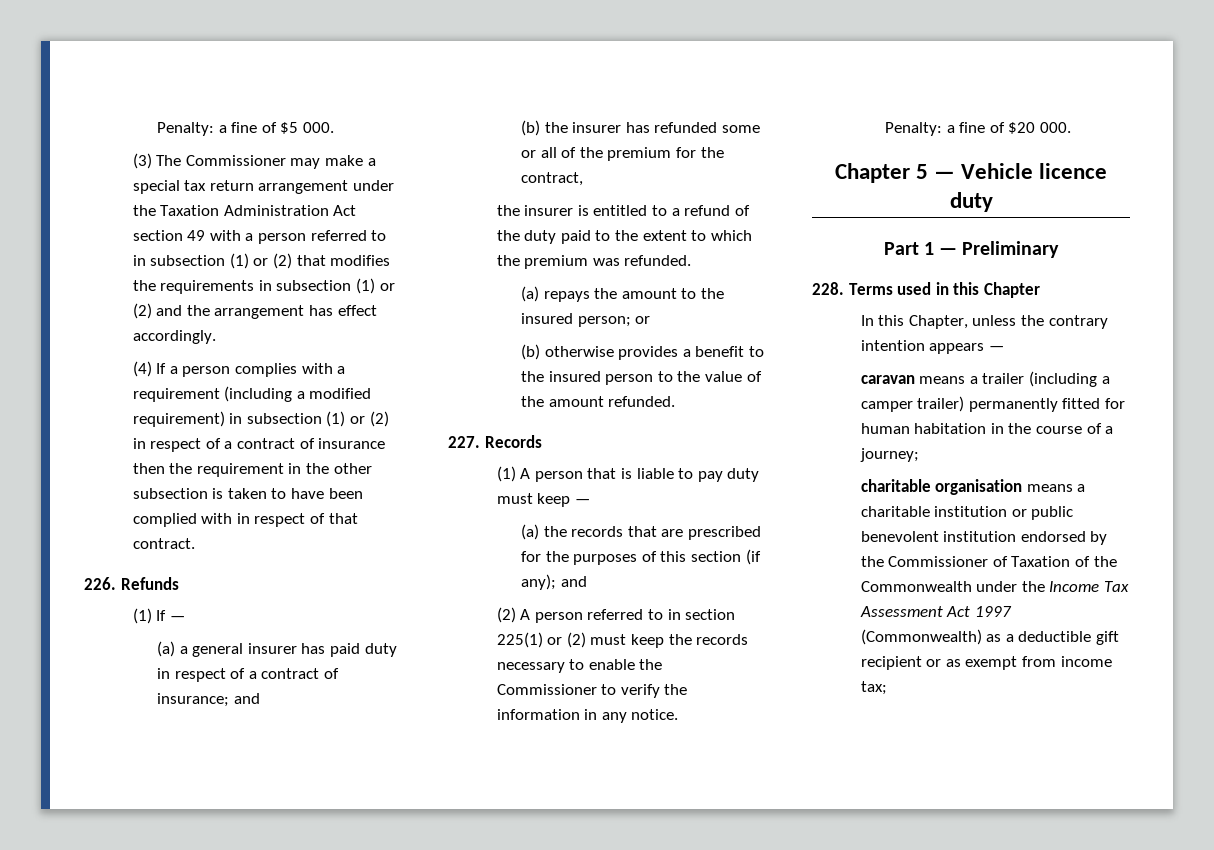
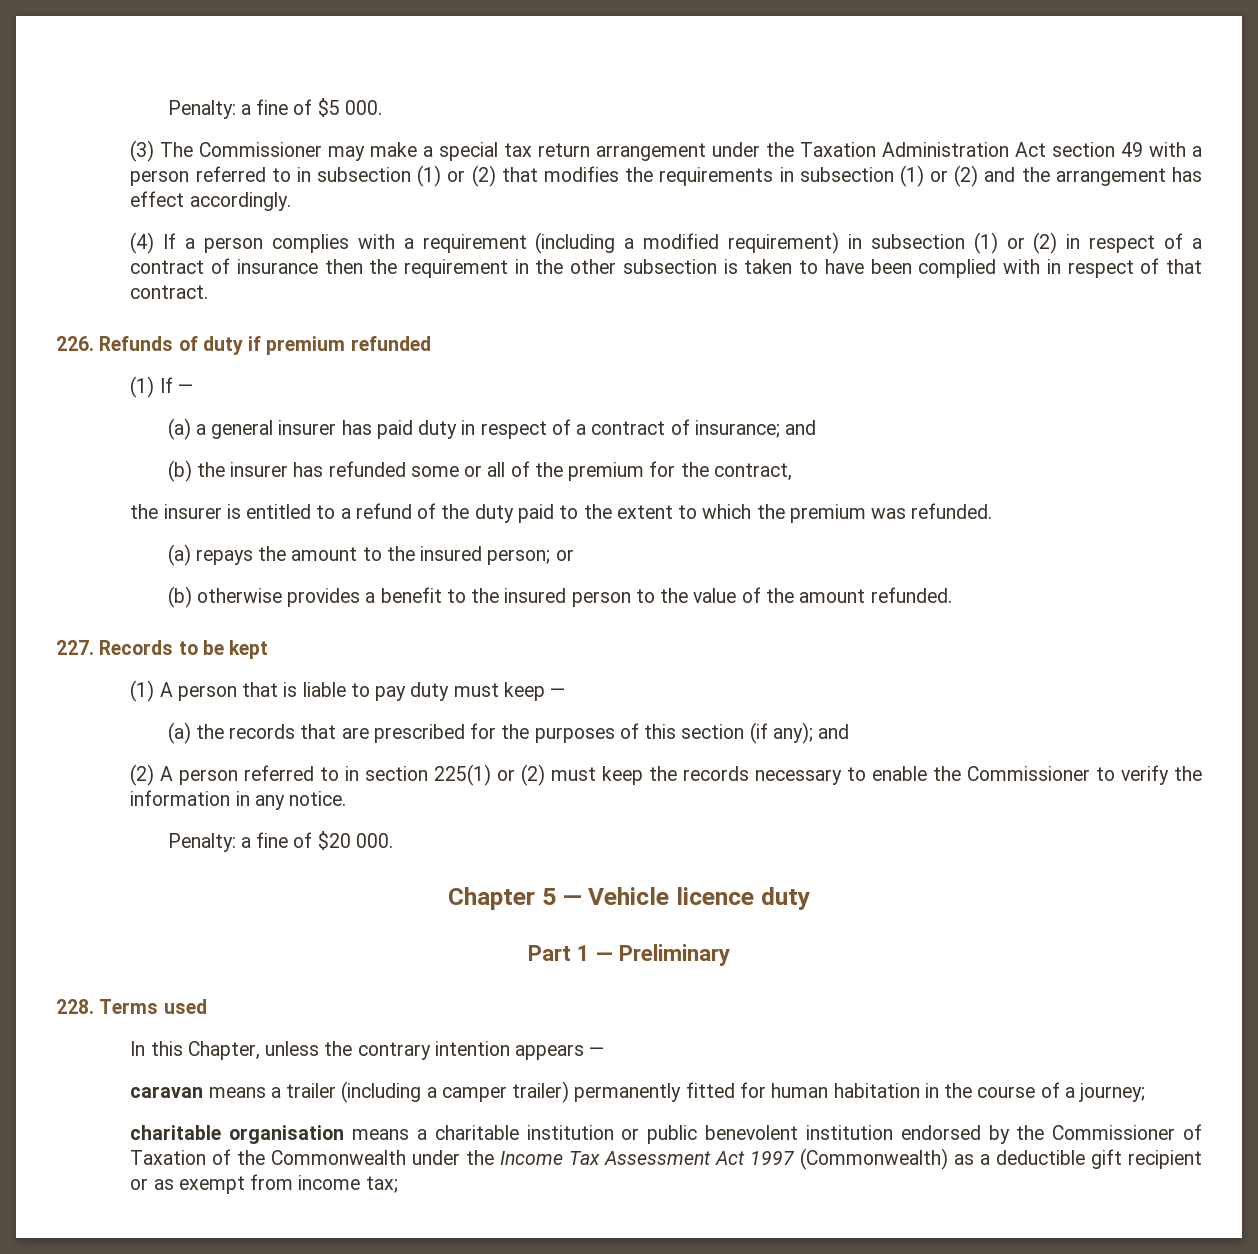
(179, 583) none -> [178,336,431,355] of duty if premium refunded
(542, 441) none -> [178,640,269,659] to be kept
[935,282,1040,298] in this Chapter -> (207, 1006) none

